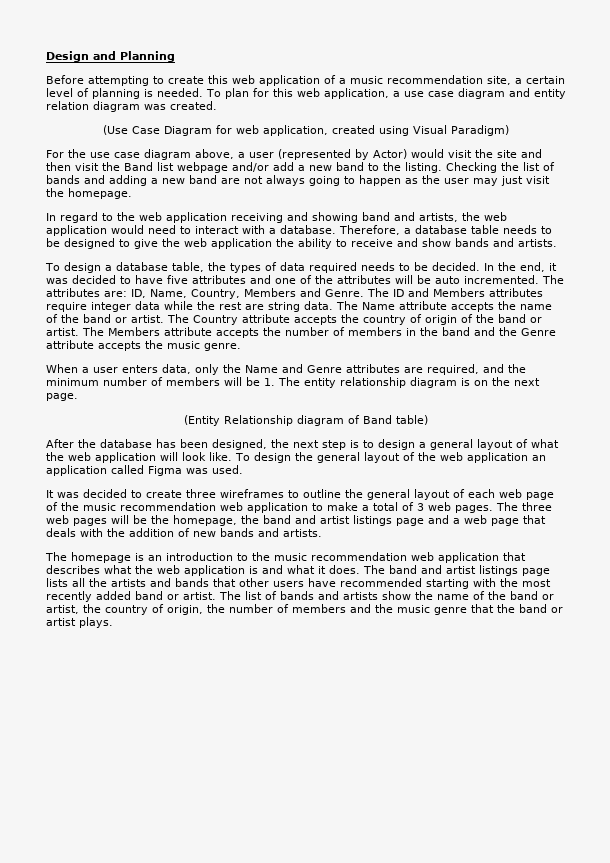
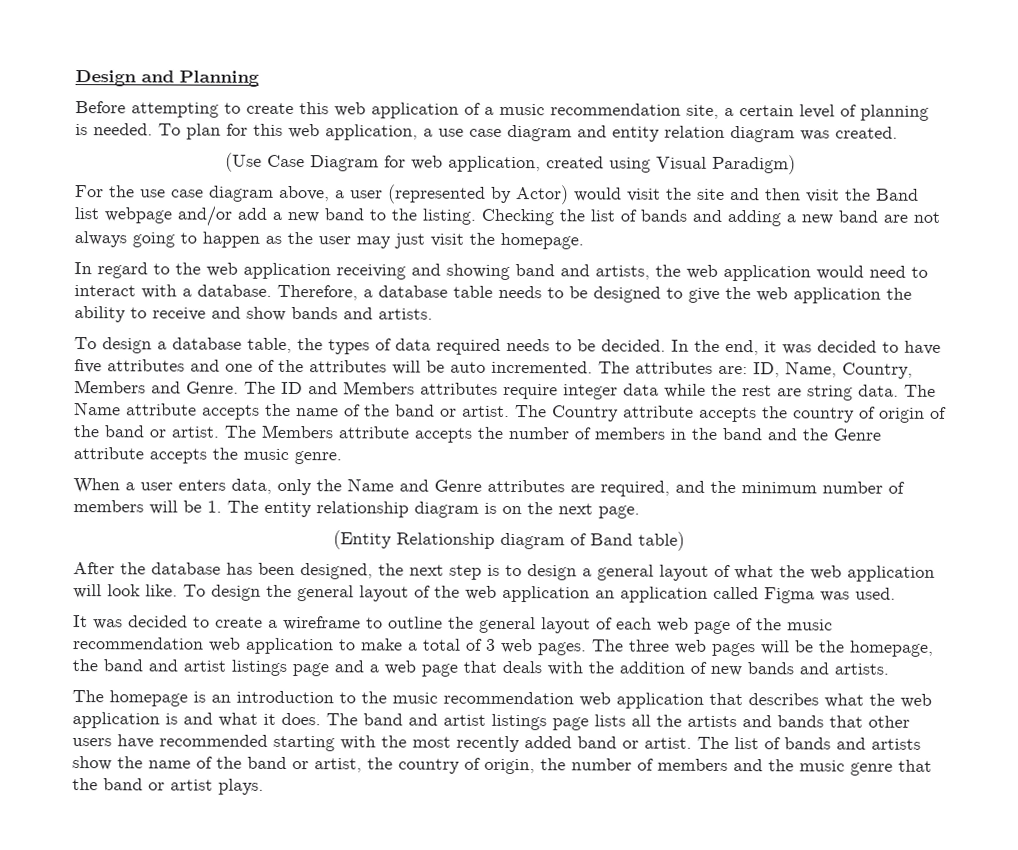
[186,489,284,498] three wireframes -> [268,615,361,631] a wireframe

